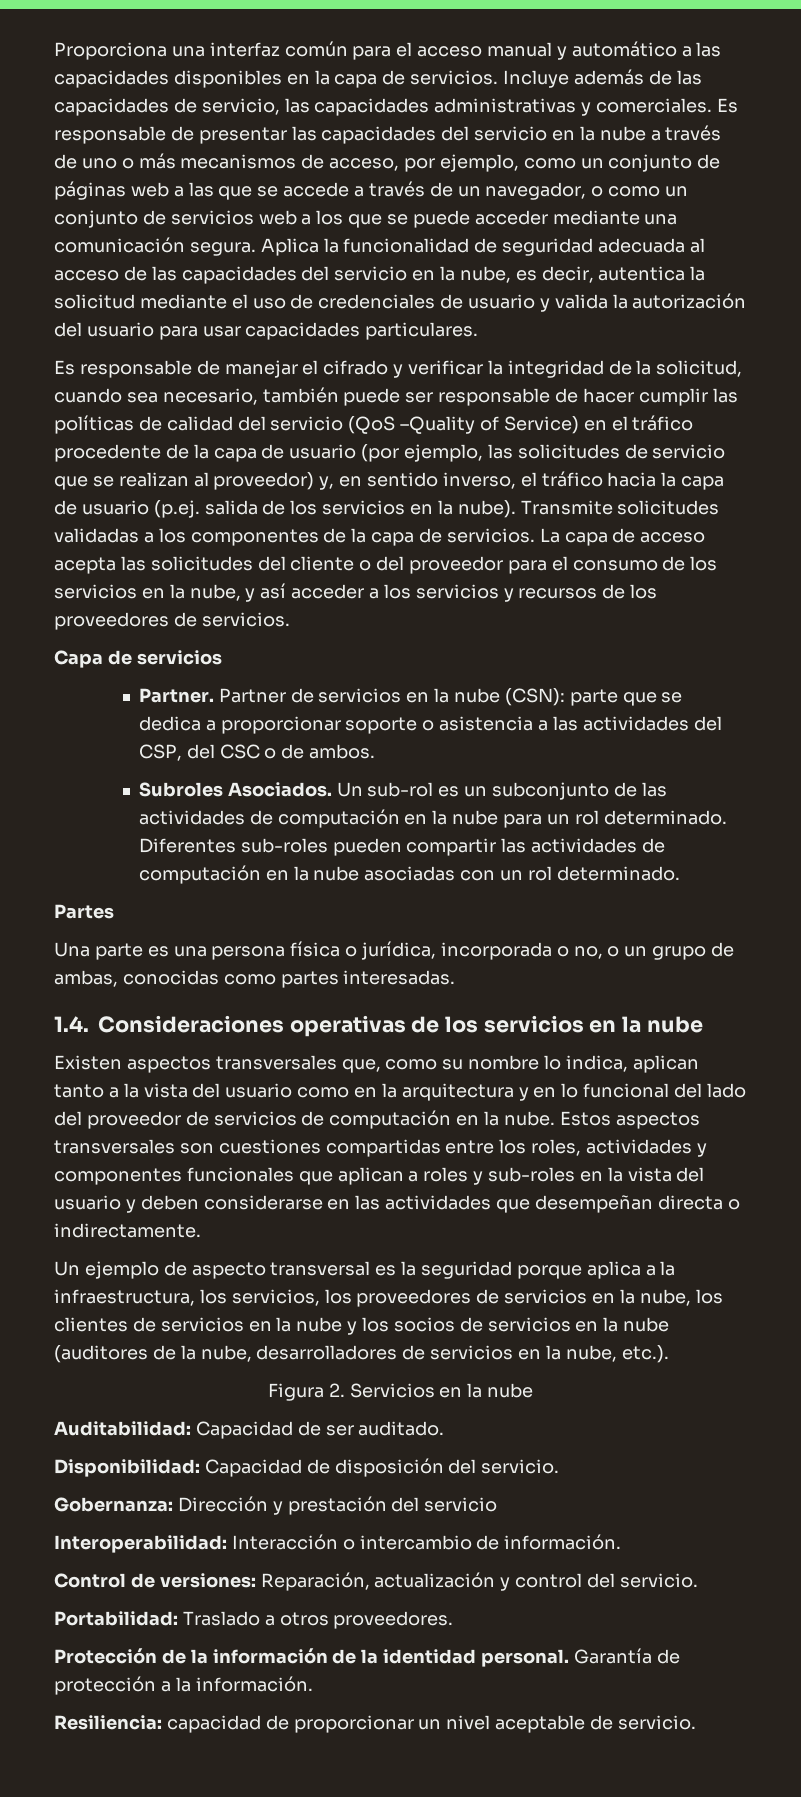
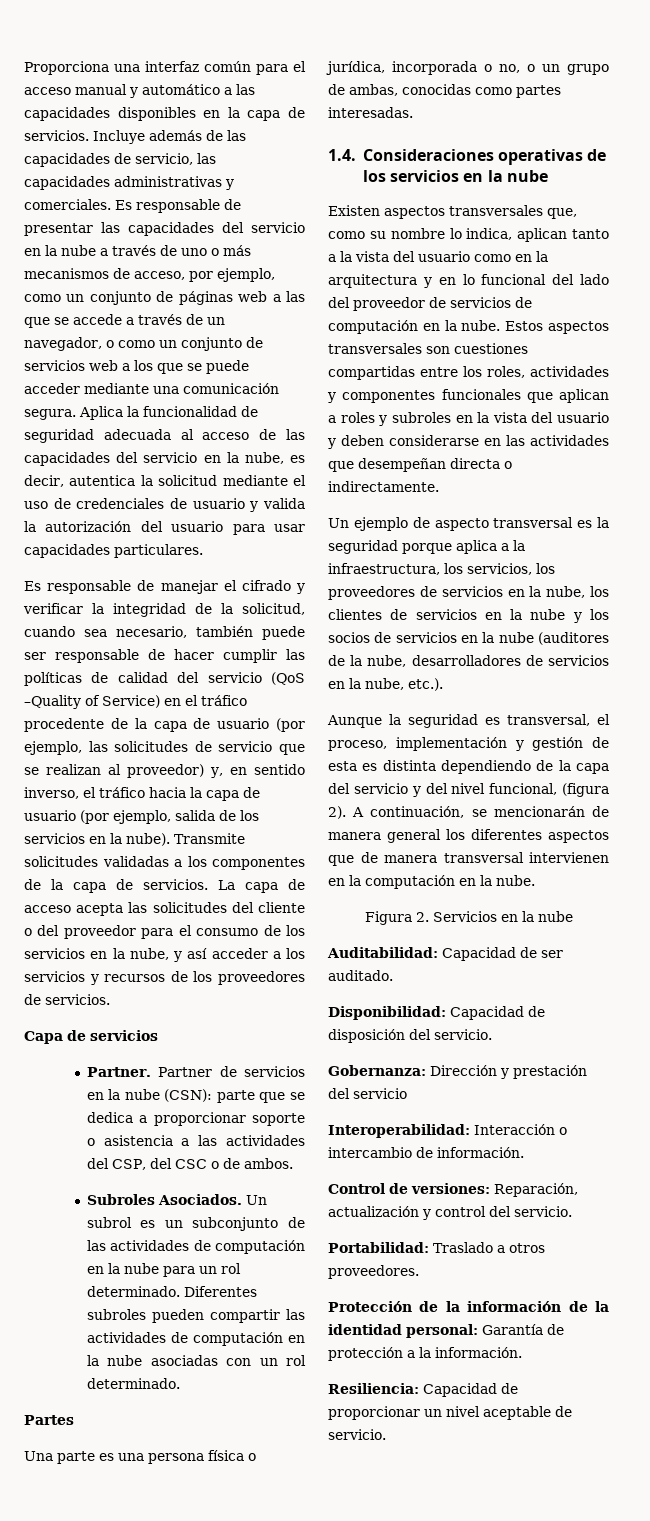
[153,500,200,518] (p.ej. -> [80,810,171,824] (por ejemplo,
[367,782,434,797] sub-rol -> [86,1217,132,1228] subrol
[240,838,328,853] sub-roles -> [86,1309,146,1320] subroles
[488,1167,576,1182] sub-roles -> [391,412,451,423] subroles
(669, 1354) none -> [327,714,610,728] [328,737,609,751] [328,760,609,774] [328,783,609,797] [328,806,609,819] [328,829,609,843] [328,852,609,866] [328,875,535,889] // Aunque la seguridad es transversal, el proceso, implementación y gestión de esta es distinta dependiendo de la capa del servicio y del nivel funcional, (figura 2). A continuación, se mencionarán de manera general los diferentes aspectos que de manera transversal intervienen en la computación en la nube.
[481,1649,570,1667] personal. -> [406,1324,478,1338] personal:
[166,1715,261,1733] capacidad -> [423,1383,497,1397] Capacidad

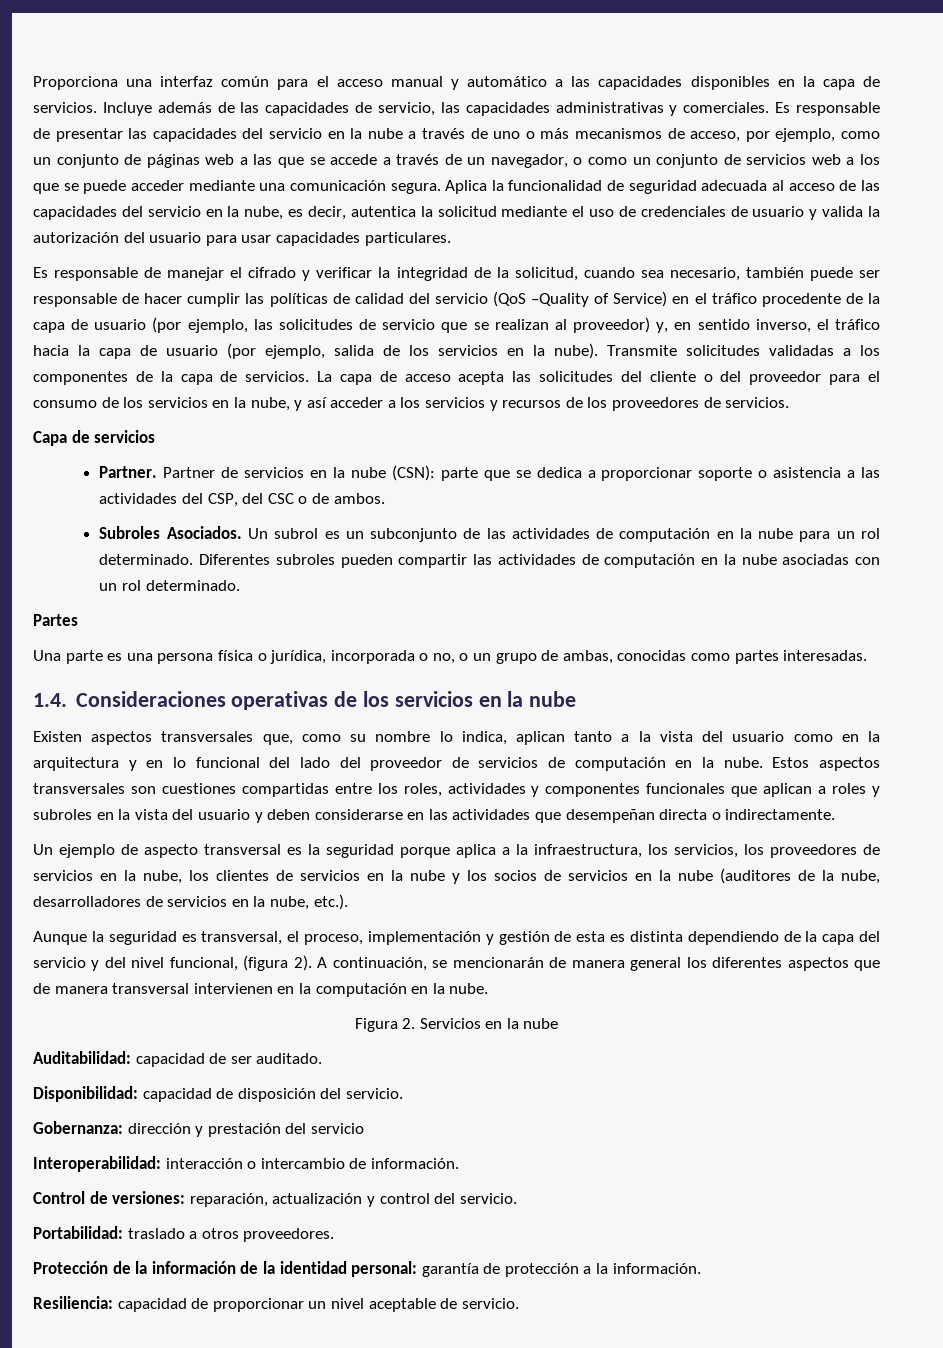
[442,947,516,961] Capacidad -> [135,1053,205,1067] capacidad
[450,1006,524,1020] Capacidad -> [142,1088,212,1102] capacidad
[430,1065,497,1076] Dirección -> [127,1123,191,1134] dirección
[474,1124,555,1135] Interacción -> [165,1158,243,1169] interacción
[494,1183,578,1197] Reparación, -> [189,1193,268,1207] reparación,
[433,1242,493,1253] Traslado -> [127,1228,185,1239] traslado
[482,1324,543,1335] Garantía -> [421,1263,479,1277] garantía
[423,1383,497,1397] Capacidad -> [117,1298,187,1312] capacidad

